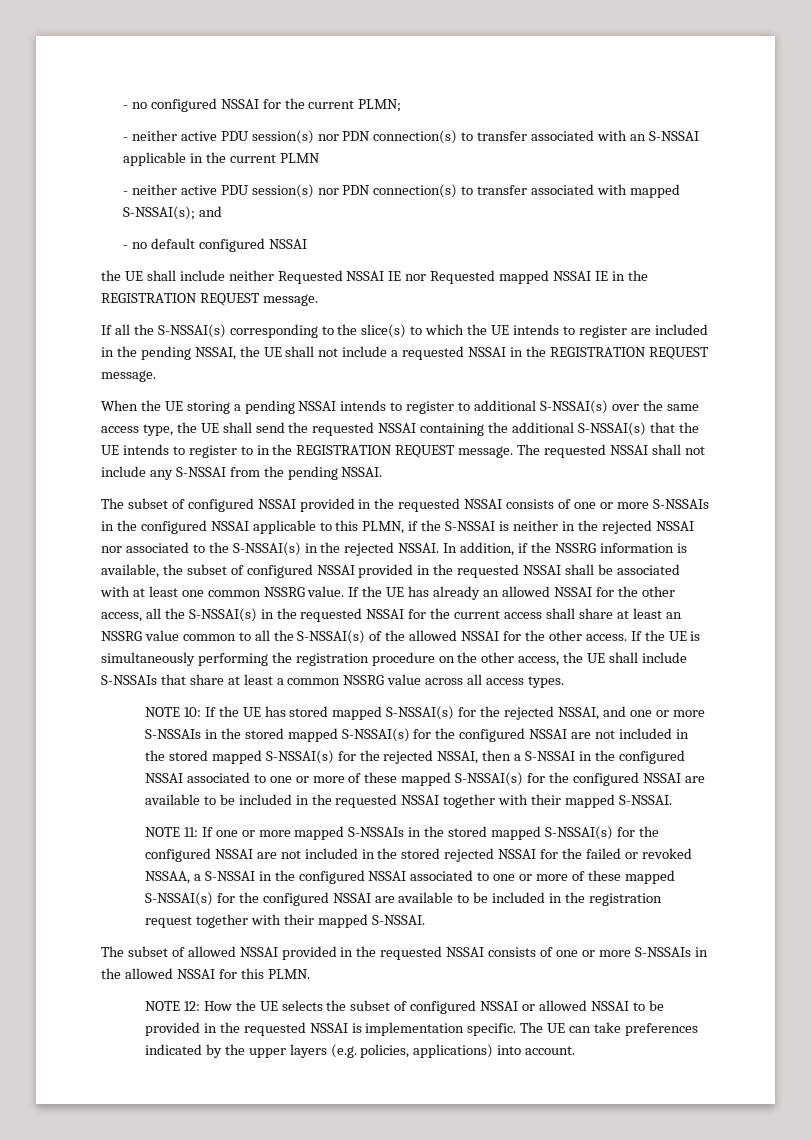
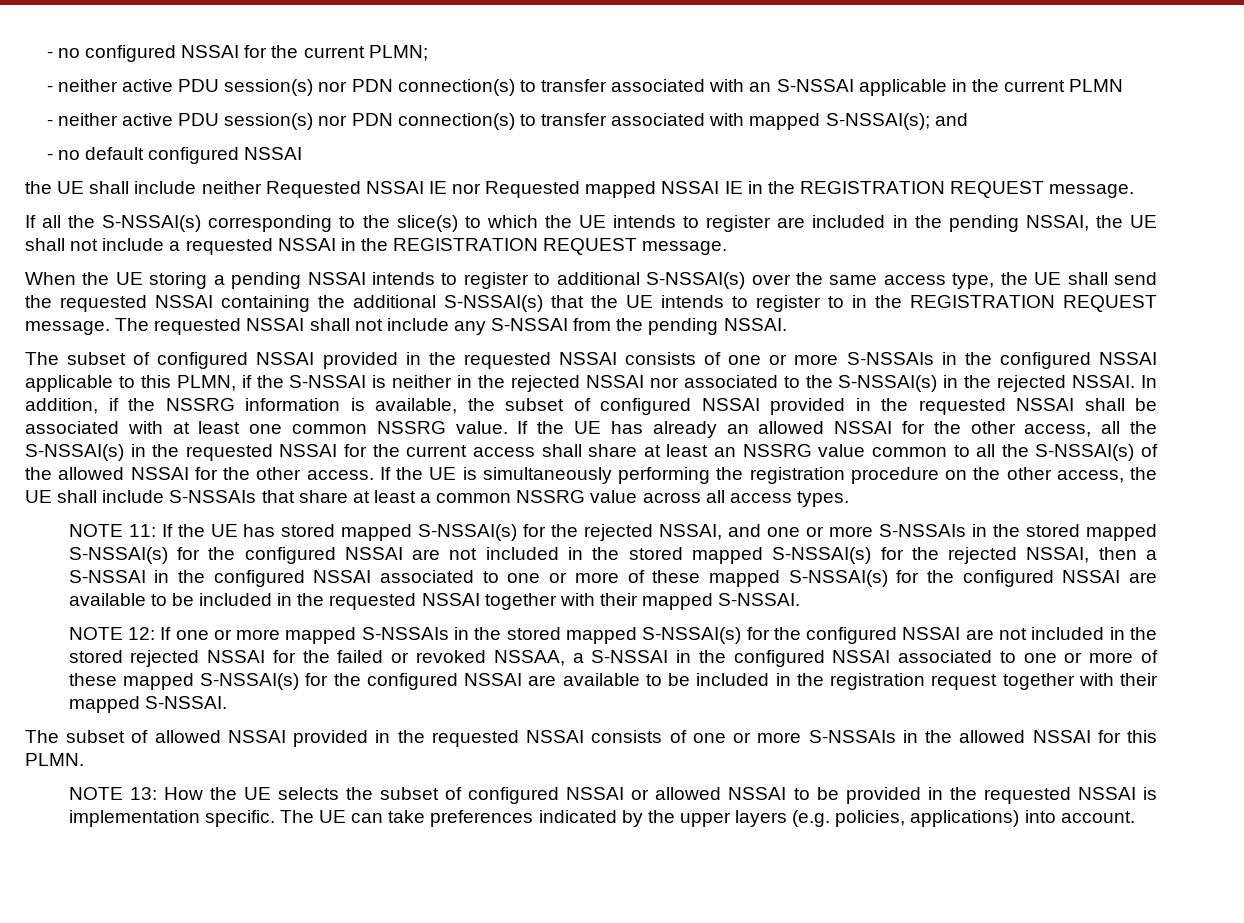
[183,707,201,717] 10: -> [128,524,156,537] 11:
[183,827,198,837] 11: -> [127,627,155,640] 12:
[183,1001,200,1011] 12: -> [129,787,157,800] 13:

